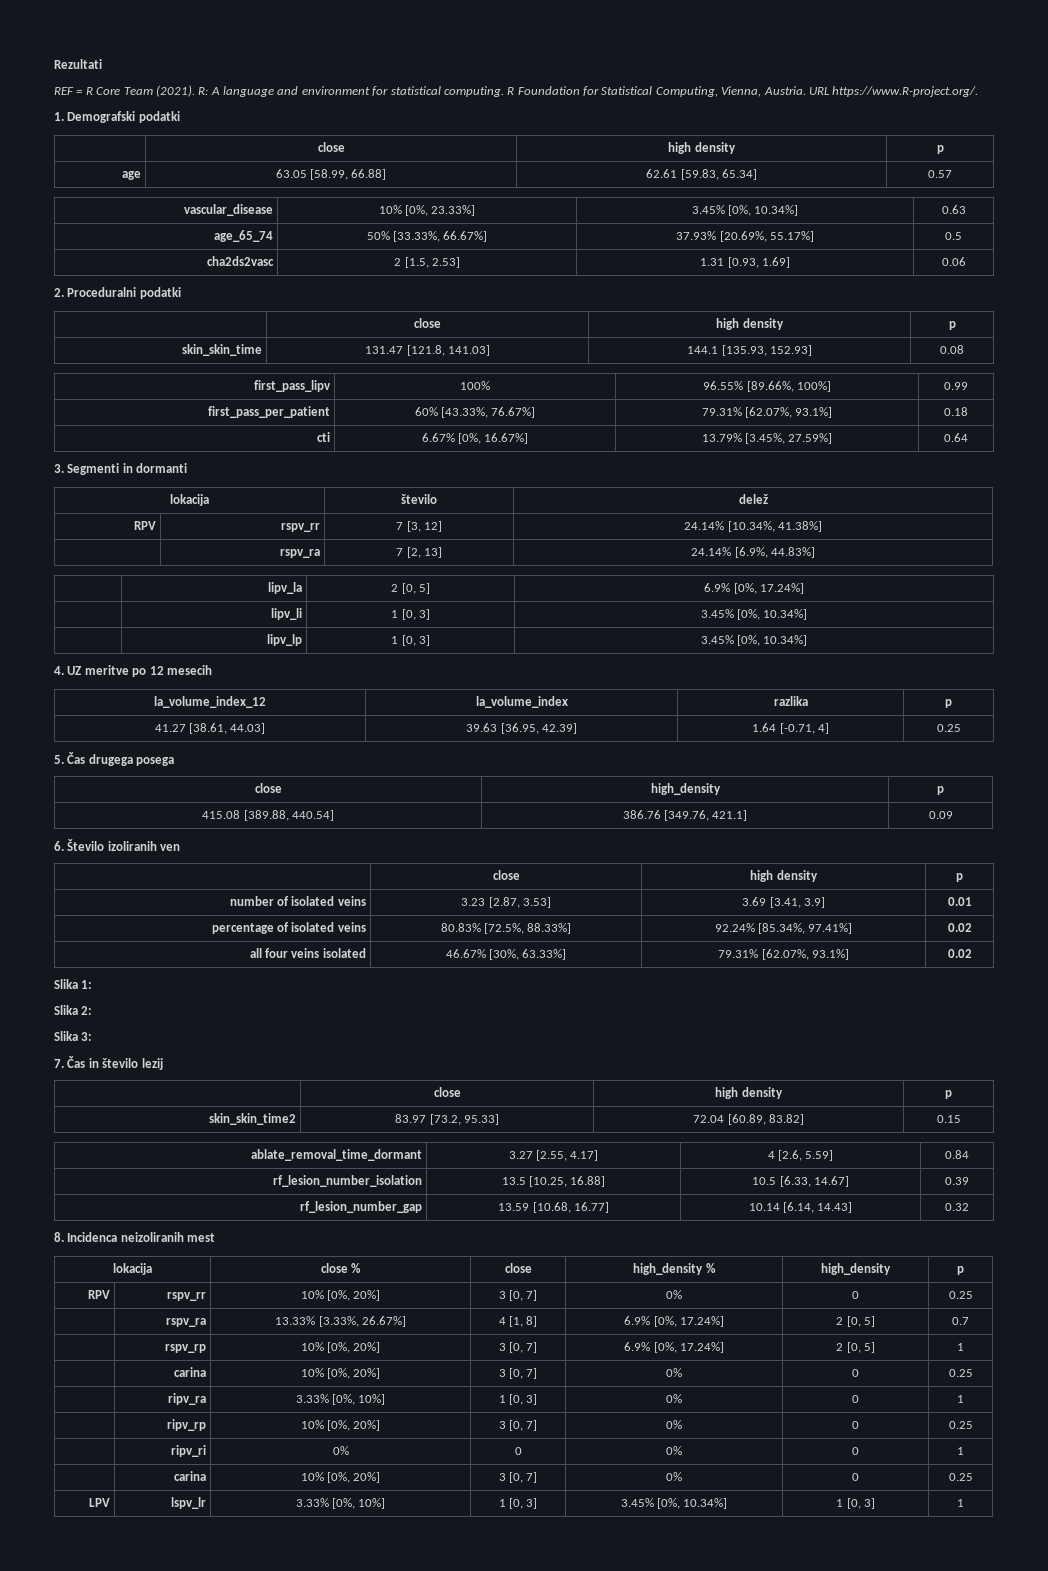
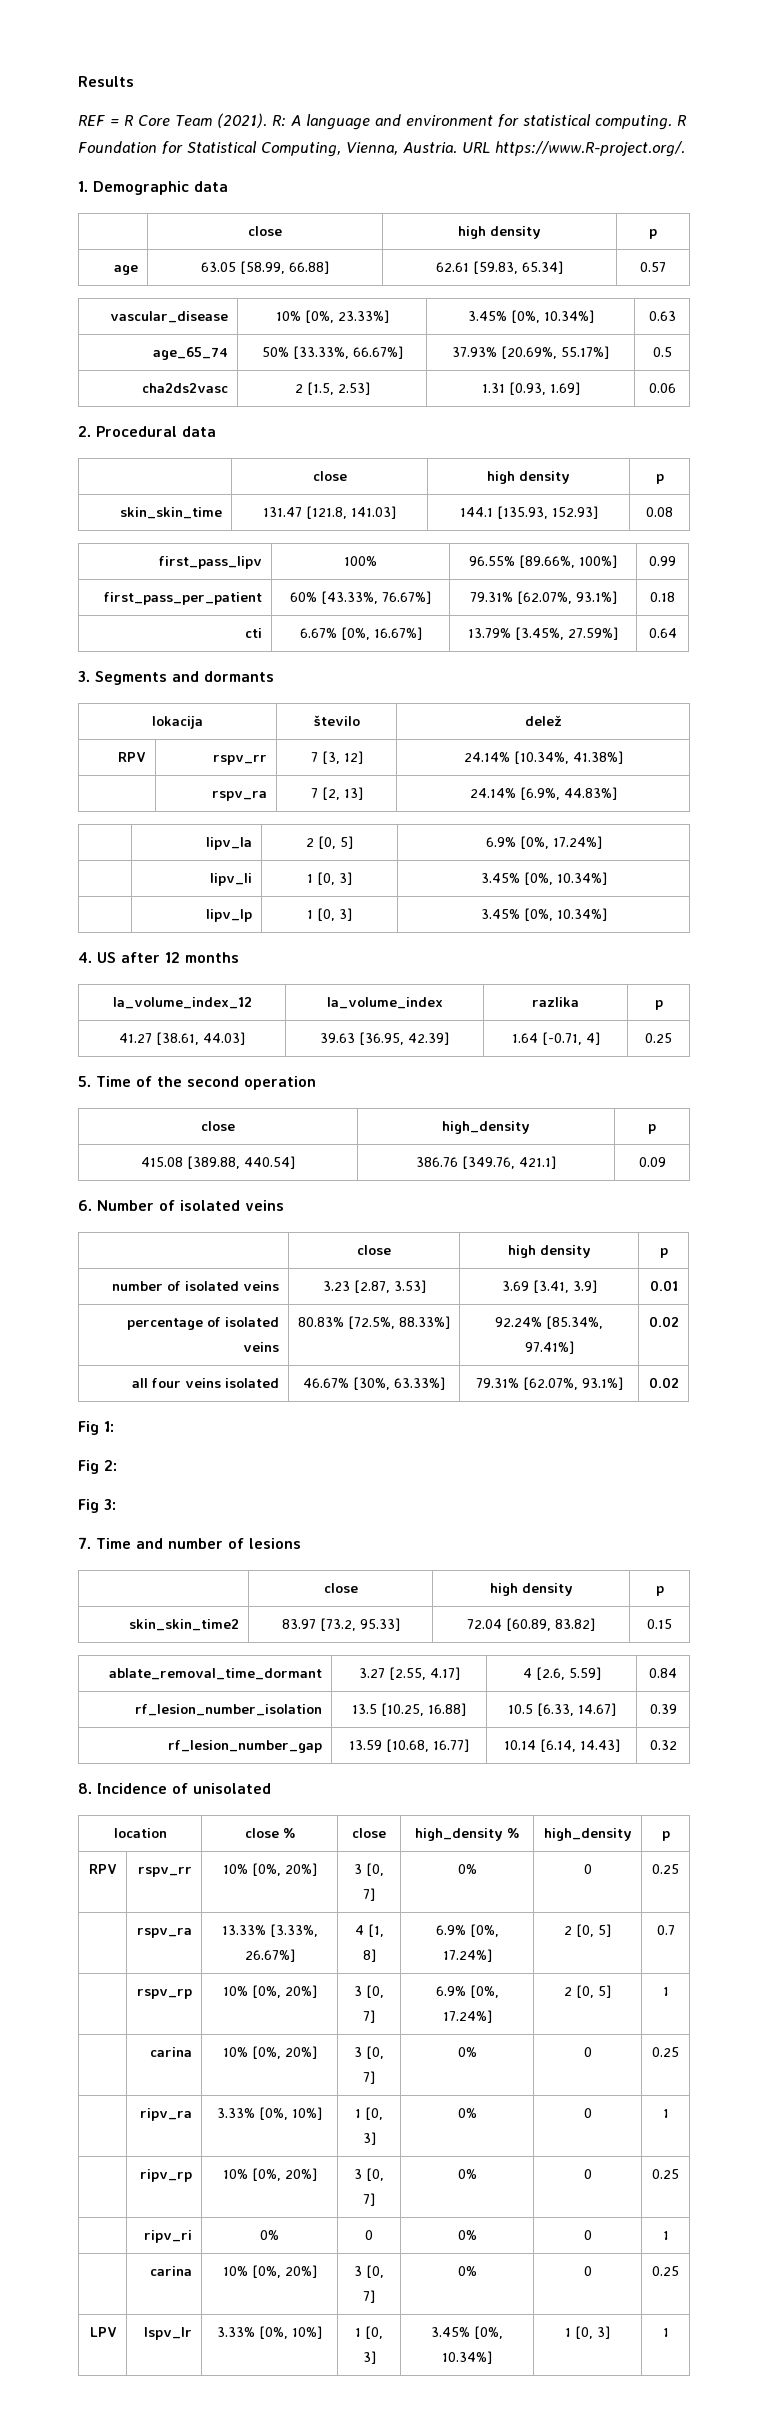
[54,59,102,69] Rezultati -> [78,76,134,87] Results
[67,111,180,123] Demografski podatki -> [93,181,228,195] Demographic data
[67,287,181,299] Proceduralni podatki -> [96,426,216,437] Procedural data
[67,463,188,475] Segmenti in dormanti -> [95,671,274,685] Segments and dormants
[67,665,212,677] UZ meritve po 12 mesecih -> [97,952,239,963] US after 12 months
[67,752,175,766] Čas drugega posega -> [96,1076,316,1090] Time of the second operation
[67,839,181,851] Število izoliranih ven -> [97,1200,284,1211] Number of isolated veins
[54,979,78,989] Slika -> [78,1421,99,1435] Fig
[54,1005,78,1015] Slika -> [78,1460,99,1474] Fig
[54,1031,78,1041] Slika -> [78,1499,99,1513] Fig
[67,1056,163,1070] Čas in število lezij -> [96,1538,301,1549] Time and number of lesions
[67,1232,216,1242] [113,1263,152,1275] Incidenca neizoliranih mest // lokacija -> [97,1783,271,1794] [113,1828,167,1838] Incidence of unisolated // location

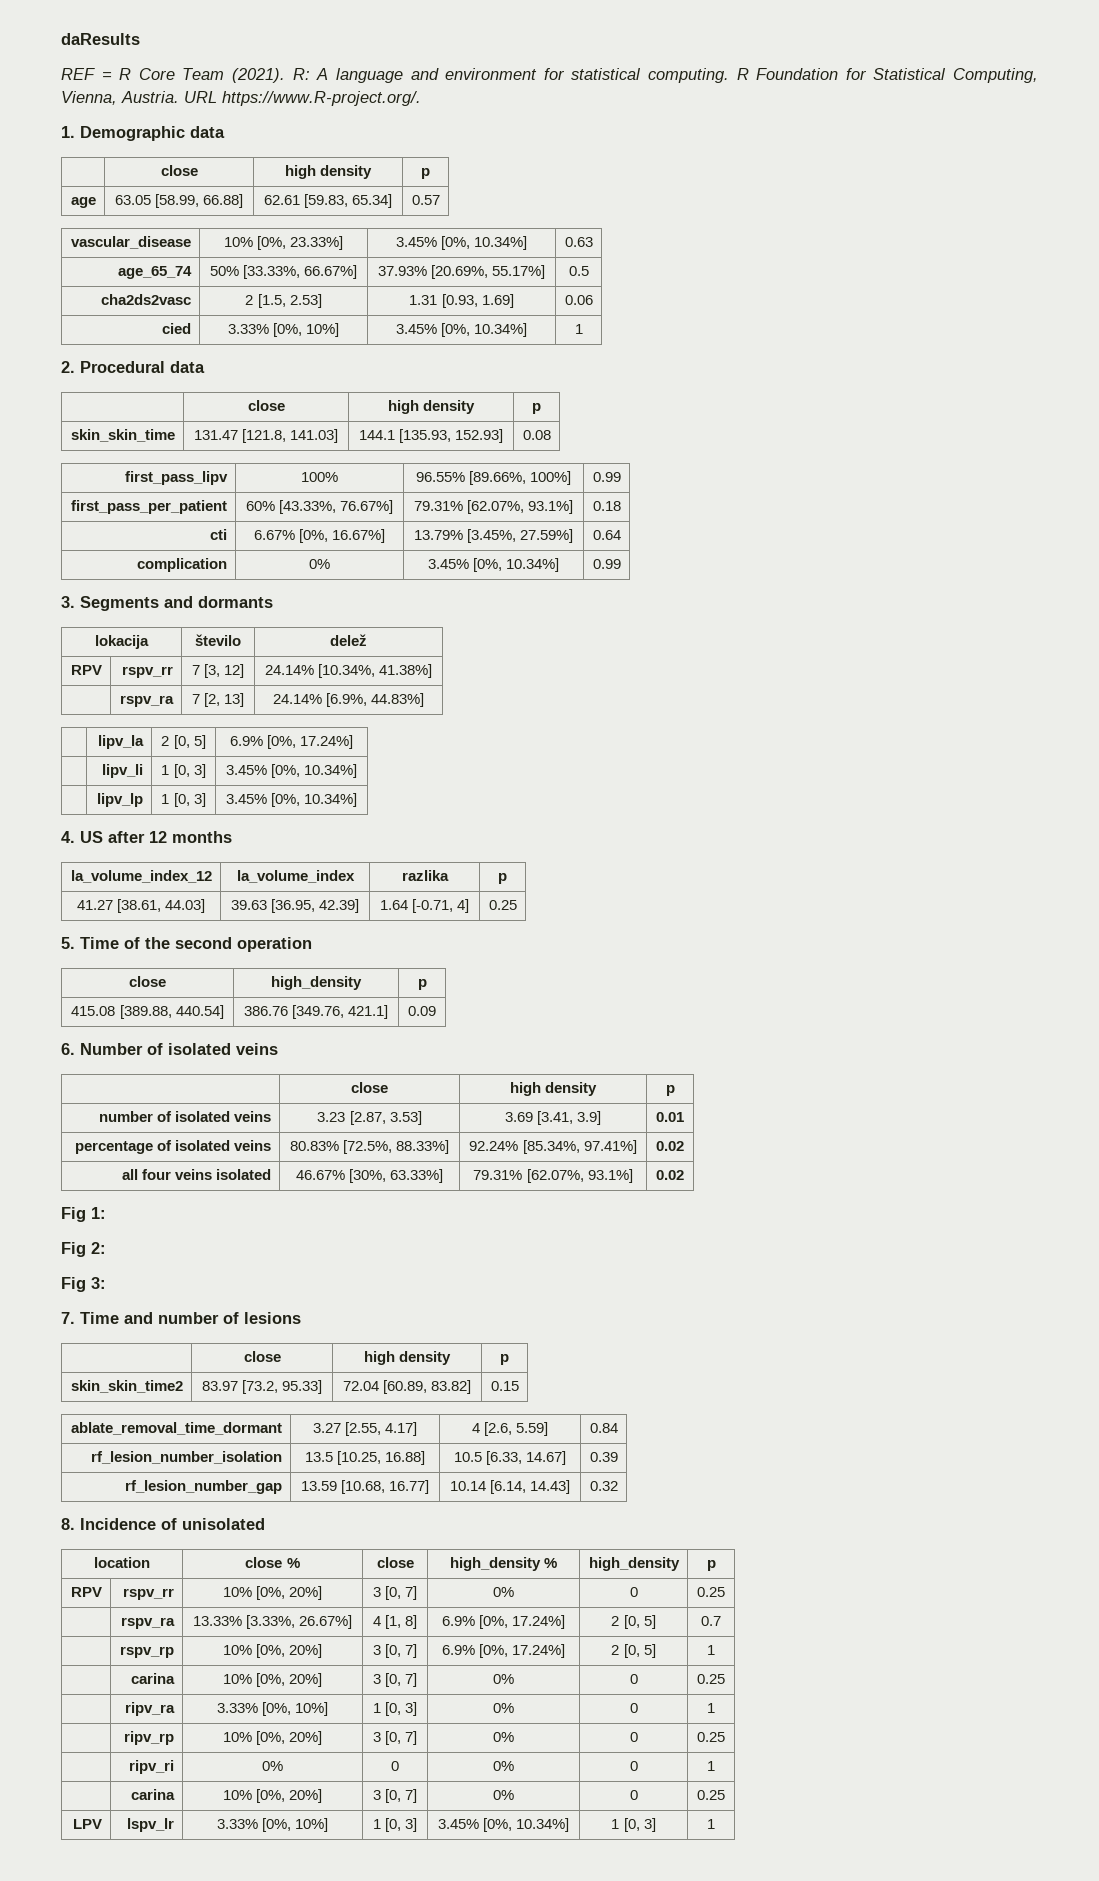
[78,76,134,87] Results -> [61,33,140,45] daResults
(676, 388) none -> [162,323,192,334] [227,323,340,337] [395,323,528,337] [574,324,583,334] // cied | 3.33% [0%, 10%] | 3.45% [0%, 10.34%] | 1
(677, 633) none -> [137,558,228,572] [309,559,330,569] [427,558,560,572] [592,559,621,569] // complication | 0% | 3.45% [0%, 10.34%] | 0.99

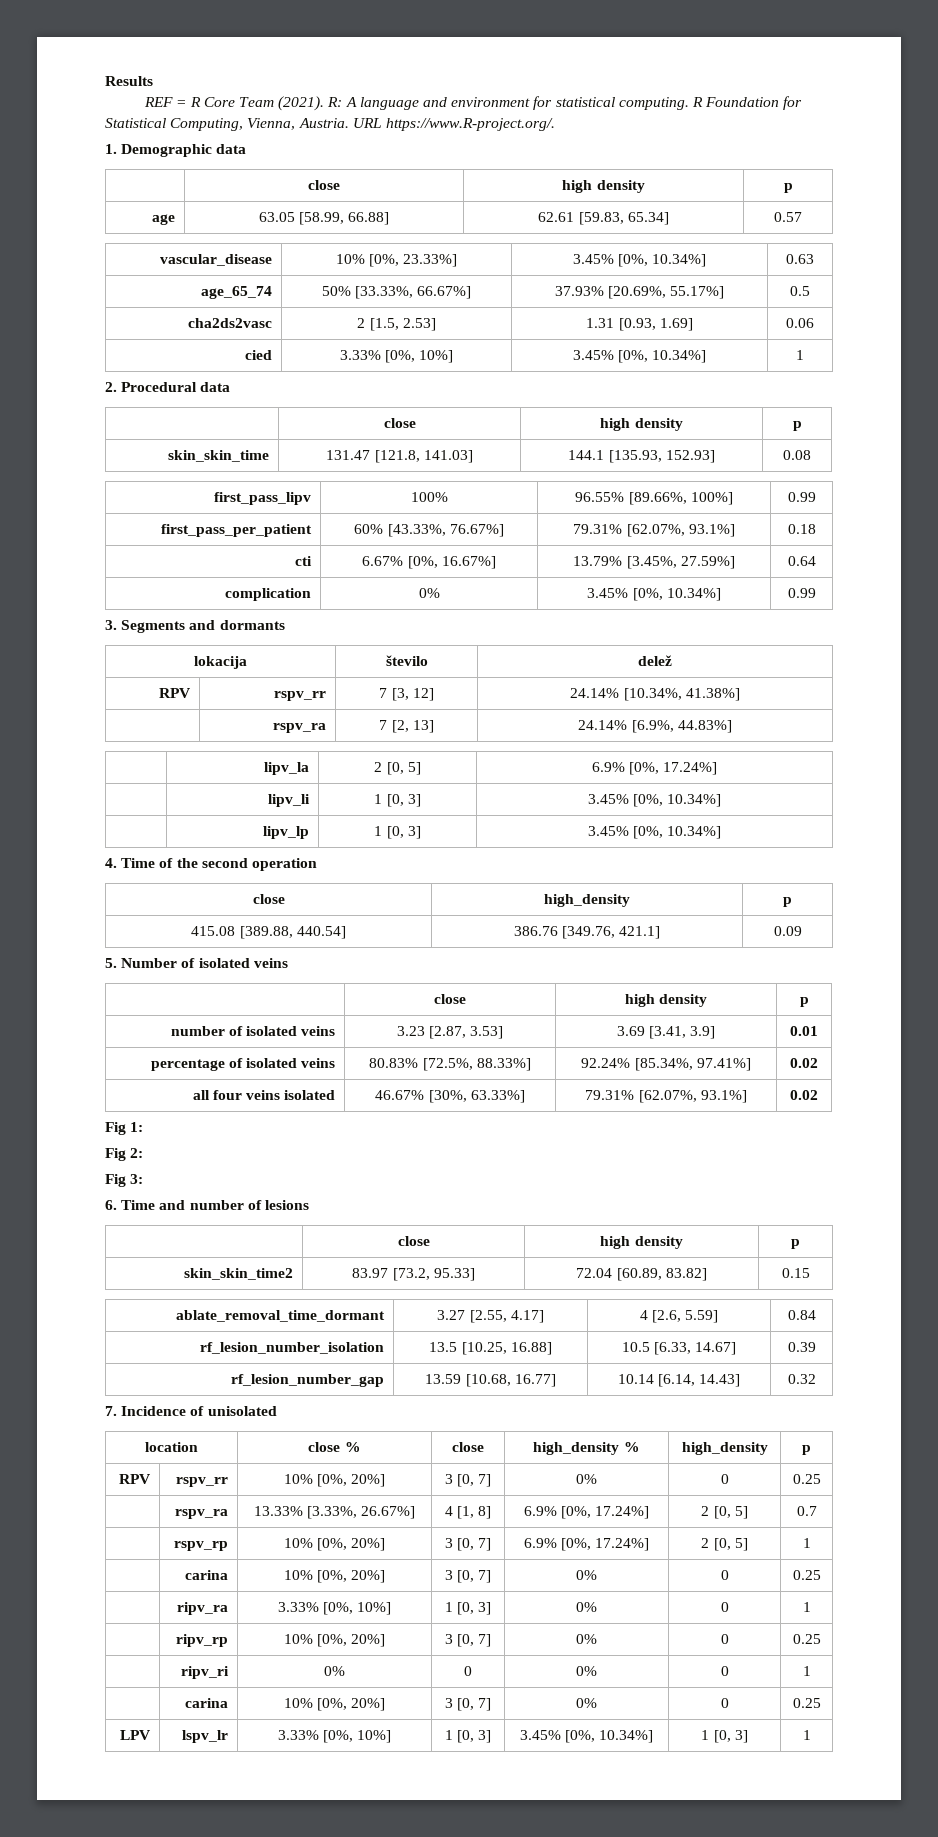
[61,33,140,45] daResults -> [105,76,153,86] Results
[80,831,232,843] [70,870,212,883] [236,870,355,883] [401,870,449,881] [498,873,507,884] [76,899,206,913] [230,899,360,913] [379,899,470,913] [488,900,517,910] [61,937,75,949] US after 12 months // la_volume_index_12 | la_volume_index | razlika | p // 41.27 [38.61, 44.03] | 39.63 [36.95, 42.39] | 1.64 [-0.71, 4] | 0.25 // 5. -> (117, 863) none
[61,1043,75,1055] 6. -> [105,958,117,968] 5.
[61,1312,75,1324] 7. -> [105,1200,117,1210] 6.
[61,1518,75,1530] 8. -> [105,1406,117,1416] 7.

